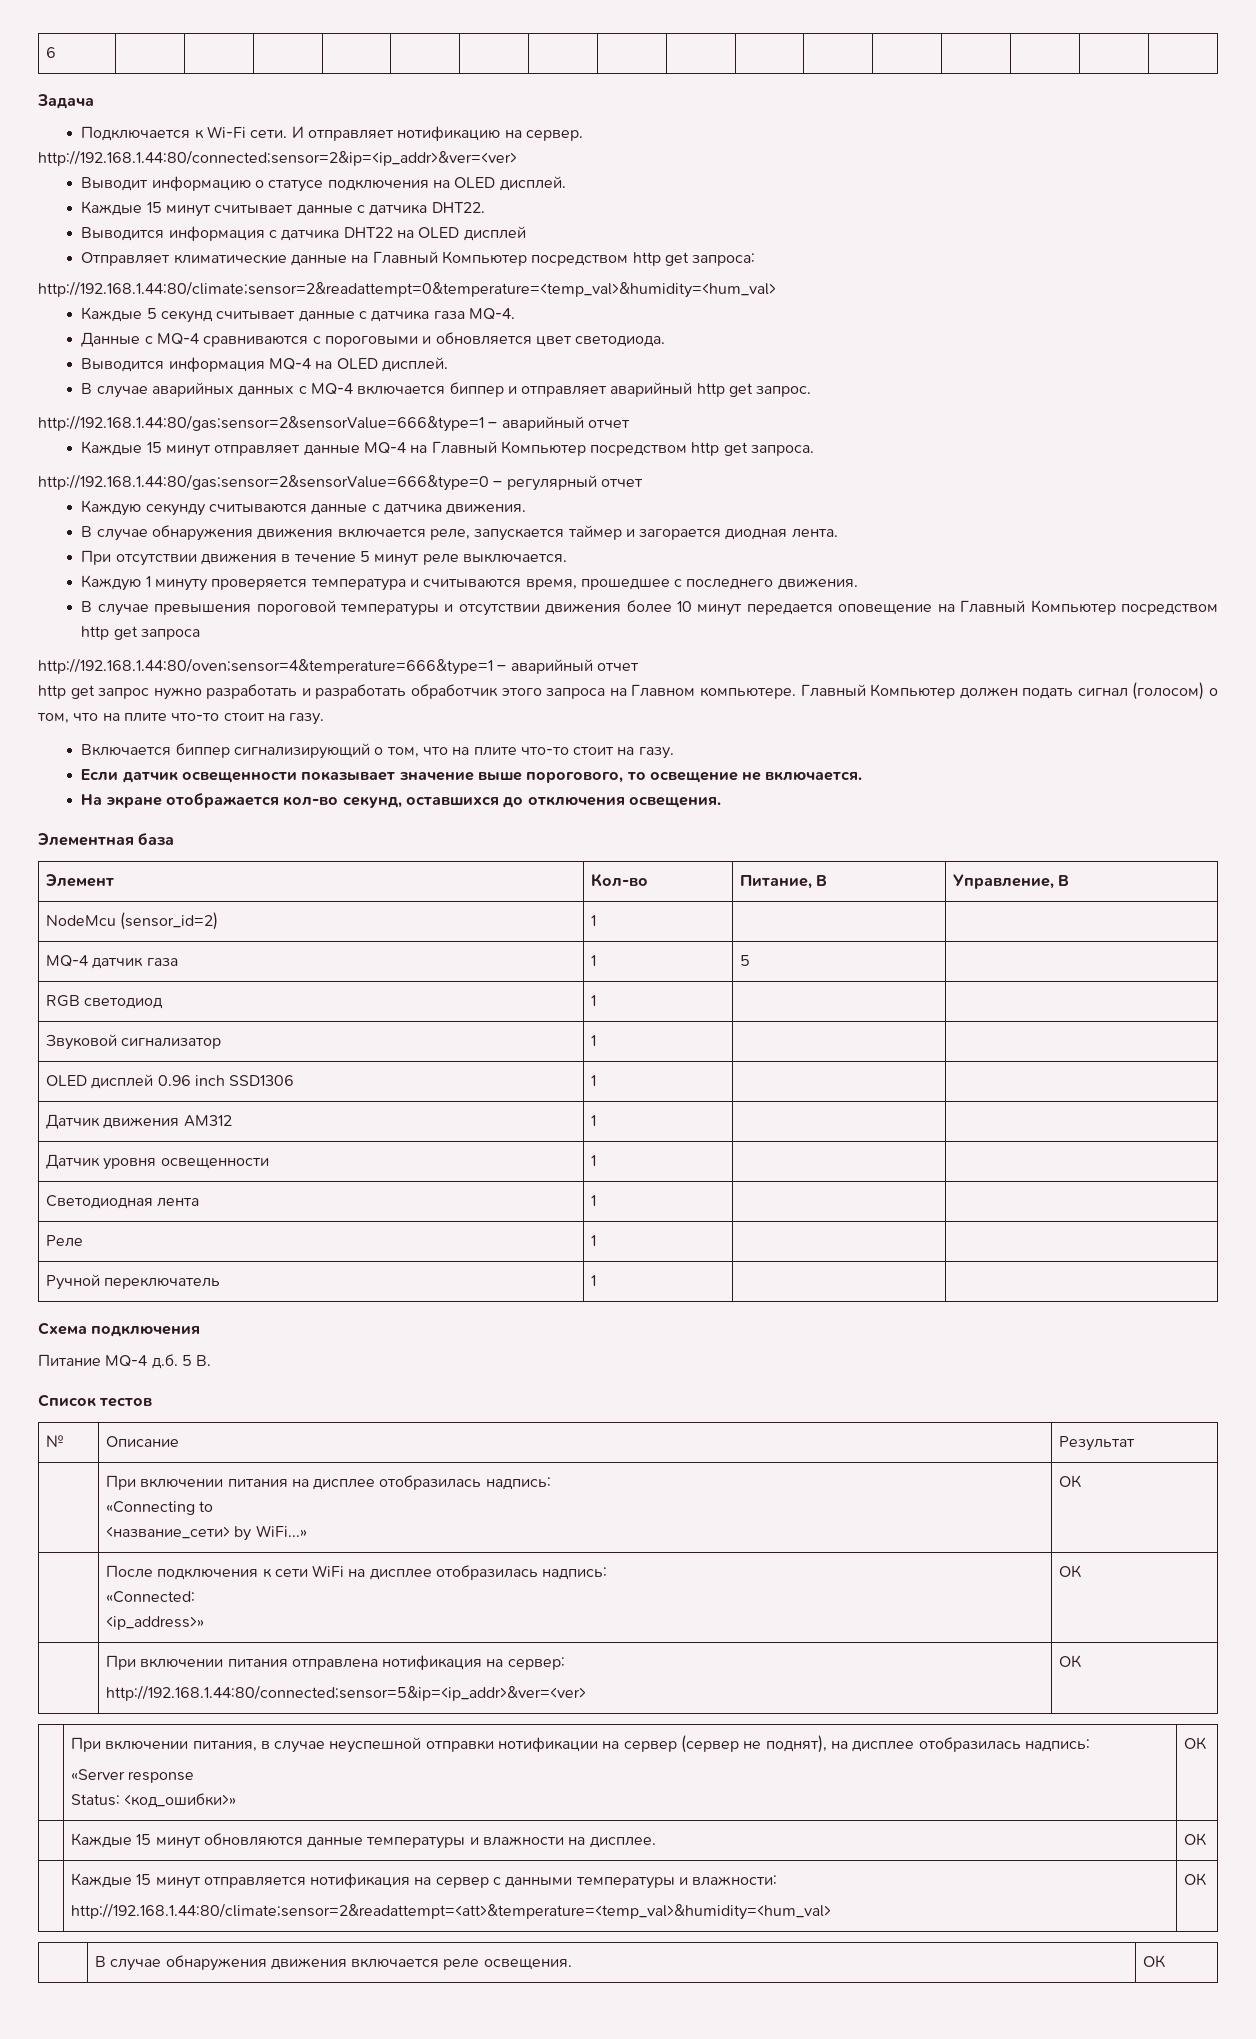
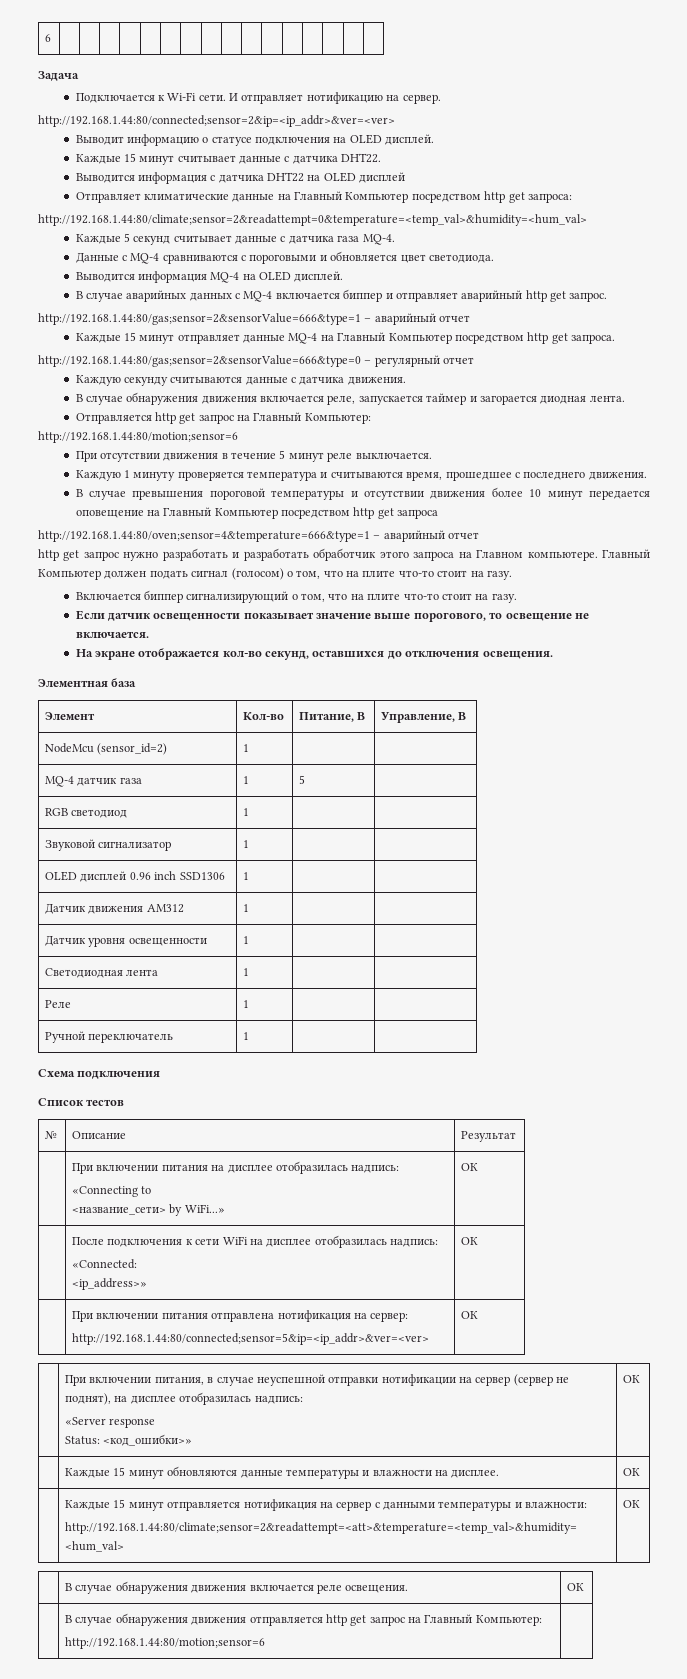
(838, 533) none -> [75,412,371,424] [38,431,238,443] // Отправляется http get запрос на Главный Компьютер: // http://192.168.1.44:80/motion;sensor=6
[38,1354,212,1369] // Питание MQ-4 д.б. 5 В. -> (161, 1075) none
(1166, 1961) none -> [65,1613,542,1626] [65,1637,266,1649] // | В случае обнаружения движения отправляется http get запрос на Главный Компьютер: // http://192.168.1.44:80/motion;sensor=6 |

